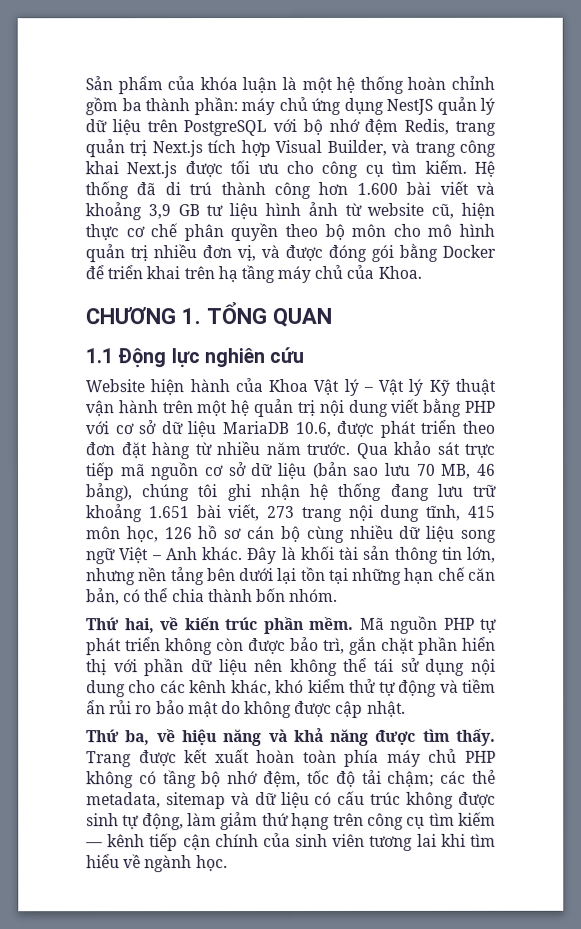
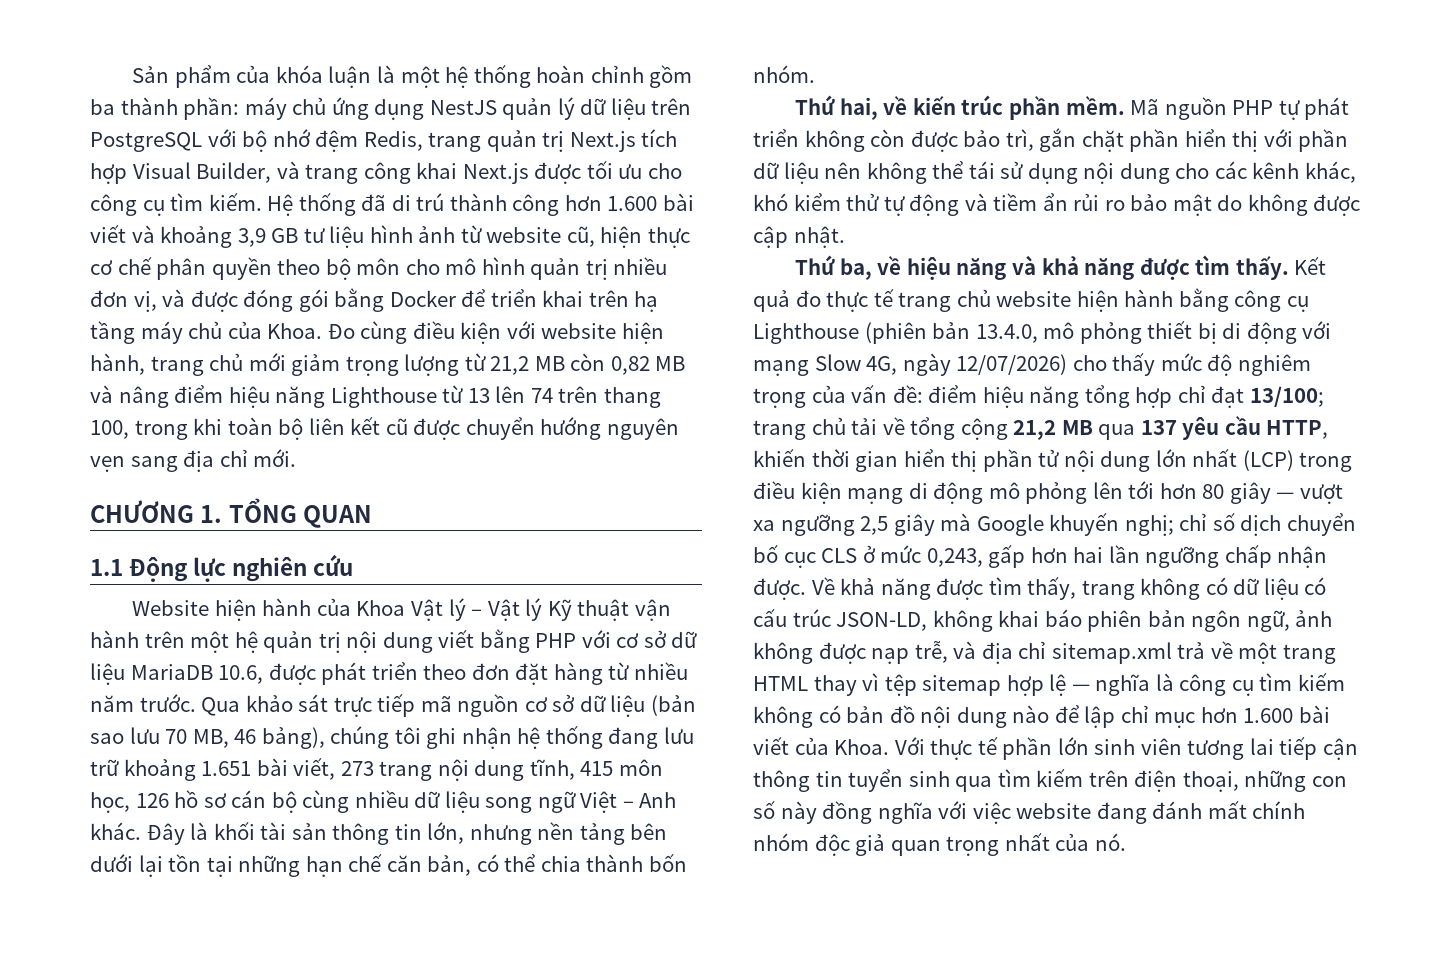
(422, 272) none -> [327,321,664,344] [90,353,686,376] [90,385,661,408] [90,416,679,440] [90,449,297,472] Đo cùng điều kiện với website hiện hành, trang chủ mới giảm trọng lượng từ 21,2 MB còn 0,82 MB và nâng điểm hiệu năng Lighthouse từ 13 lên 74 trên thang 100, trong khi toàn bộ liên kết cũ được chuyển hướng nguyên vẹn sang địa chỉ mới.
[86,748,496,768] [86,769,496,789] [86,792,250,810] Trang được kết xuất hoàn toàn phía máy chủ PHP không có tầng bộ nhớ đệm, tốc độ tải chậm; các thẻ metadata, sitemap và -> [1294,256,1327,275] [753,288,1309,312] [753,320,1332,344] [753,352,1311,376] [753,384,1324,408] [753,416,1329,440] [753,448,1353,472] [753,481,1343,504] [753,512,1356,536] [753,544,1328,568] [753,576,1228,600] Kết quả đo thực tế trang chủ website hiện hành bằng công cụ Lighthouse (phiên bản 13.4.0, mô phỏng thiết bị di động với mạng Slow 4G, ngày 12/07/2026) cho thấy mức độ nghiêm trọng của vấn đề: điểm hiệu năng tổng hợp chỉ đạt 13/100; trang chủ tải về tổng cộng 21,2 MB qua 137 yêu cầu HTTP, khiến thời gian hiển thị phần tử nội dung lớn nhất (LCP) trong điều kiện mạng di động mô phỏng lên tới hơn 80 giây — vượt xa ngưỡng 2,5 giây mà Google khuyến nghị; chỉ số dịch chuyển bố cục CLS ở mức 0,243, gấp hơn hai lần ngưỡng chấp nhận được. Về khả năng được tìm thấy, trang không có
[406,791,497,809] [86,811,497,831] [85,833,496,852] [86,854,228,873] không được sinh tự động, làm giảm thứ hạng trên công cụ tìm kiếm — kênh tiếp cận chính của sinh viên tương lai khi tìm hiểu về ngành học. -> [836,609,1333,632] [753,641,1336,664] [753,672,1345,696] [753,705,1330,728] [753,736,1358,760] [753,768,1347,792] [753,800,1306,824] [753,832,1126,856] JSON-LD, không khai báo phiên bản ngôn ngữ, ảnh không được nạp trễ, và địa chỉ sitemap.xml trả về một trang HTML thay vì tệp sitemap hợp lệ — nghĩa là công cụ tìm kiếm không có bản đồ nội dung nào để lập chỉ mục hơn 1.600 bài viết của Khoa. Với thực tế phần lớn sinh viên tương lai tiếp cận thông tin tuyển sinh qua tìm kiếm trên điện thoại, những con số này đồng nghĩa với việc website đang đánh mất chính nhóm độc giả quan trọng nhất của nó.

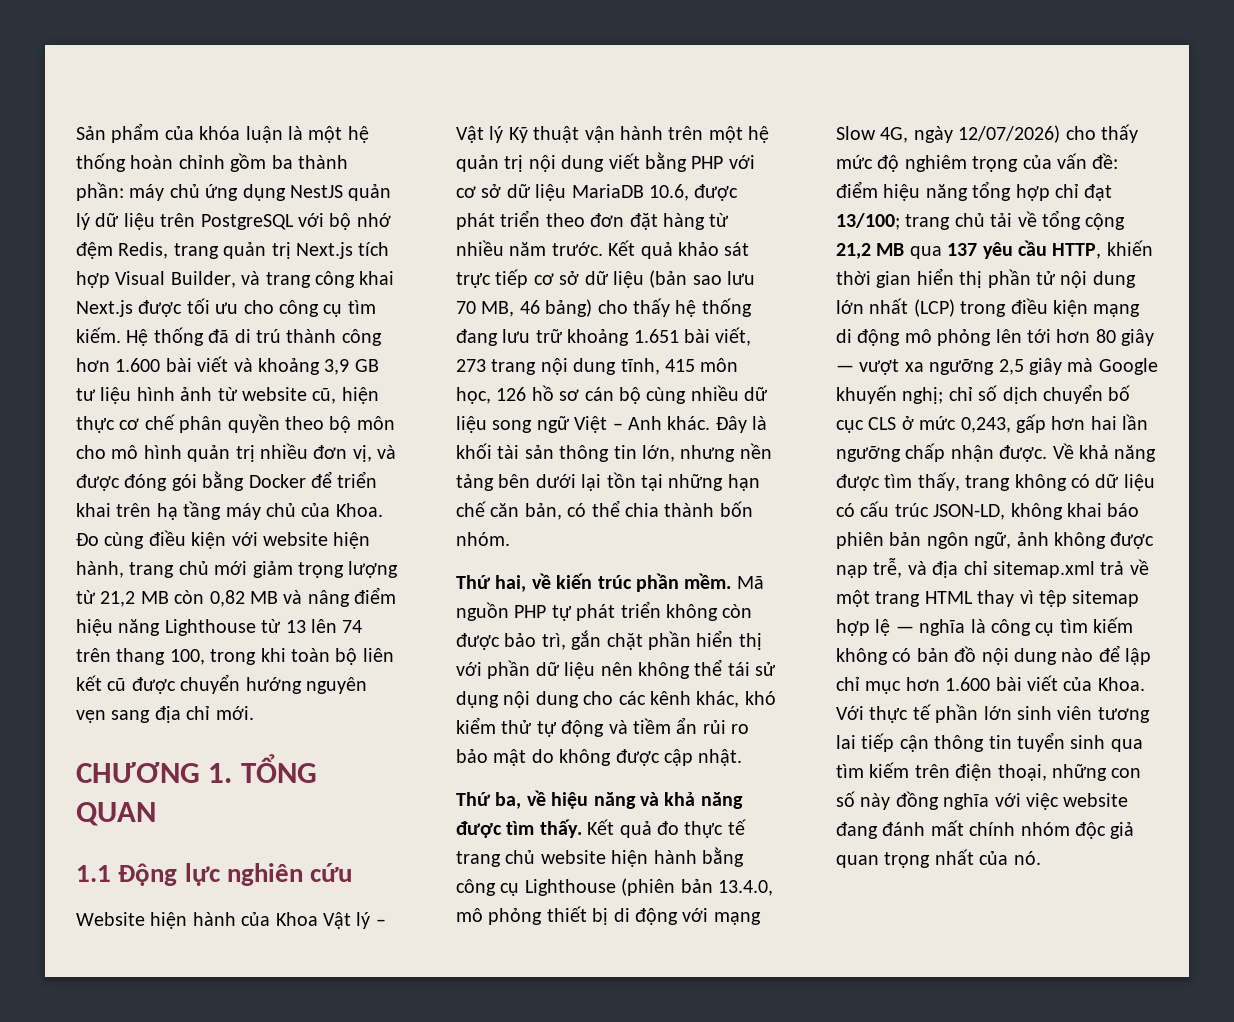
[201,697,241,716] Qua -> [608,240,673,259] Kết quả
[420,694,520,717] mã nguồn -> (529, 278) none
[261,726,512,749] bảng), chúng tôi ghi nhận -> [545,298,670,317] bảng) cho thấy

